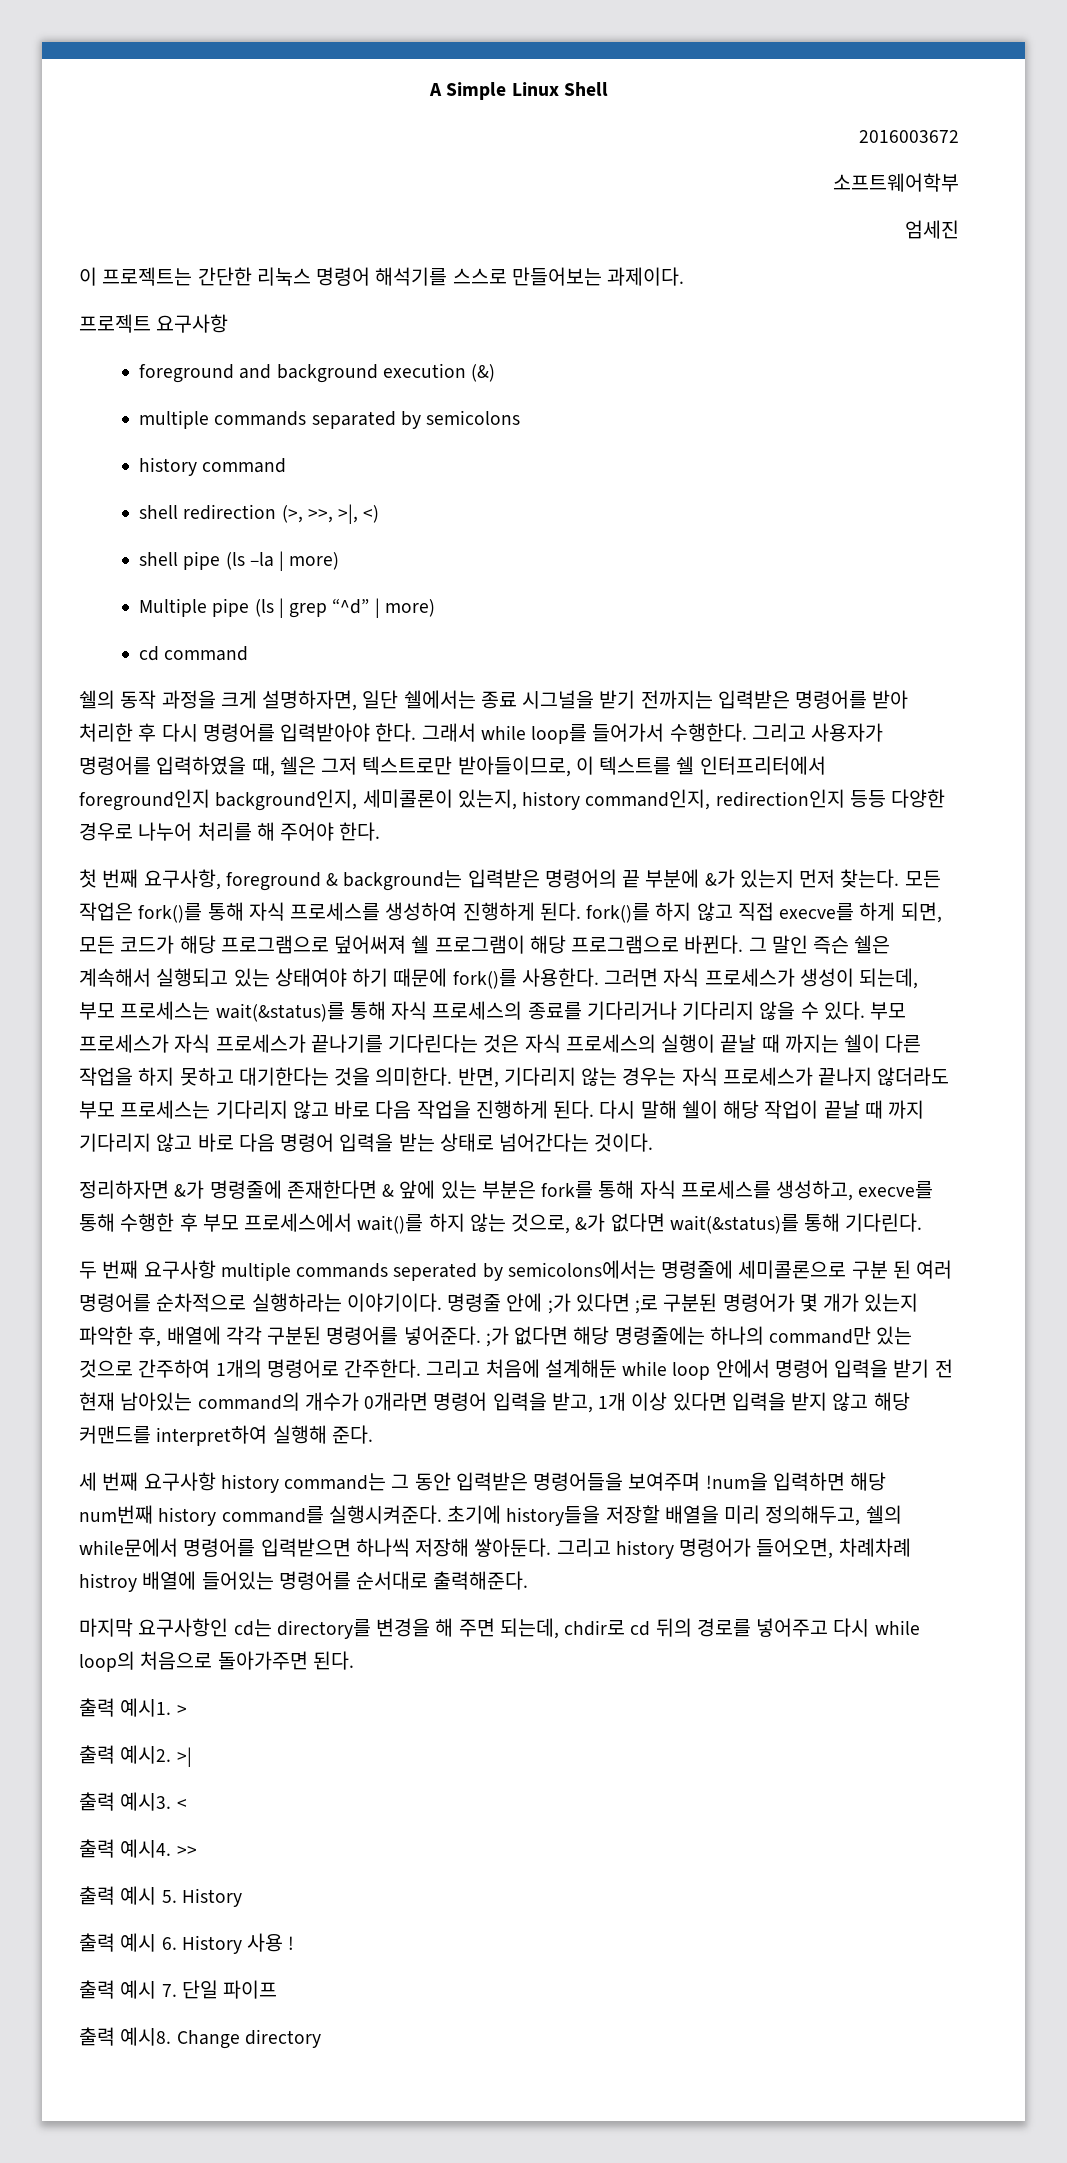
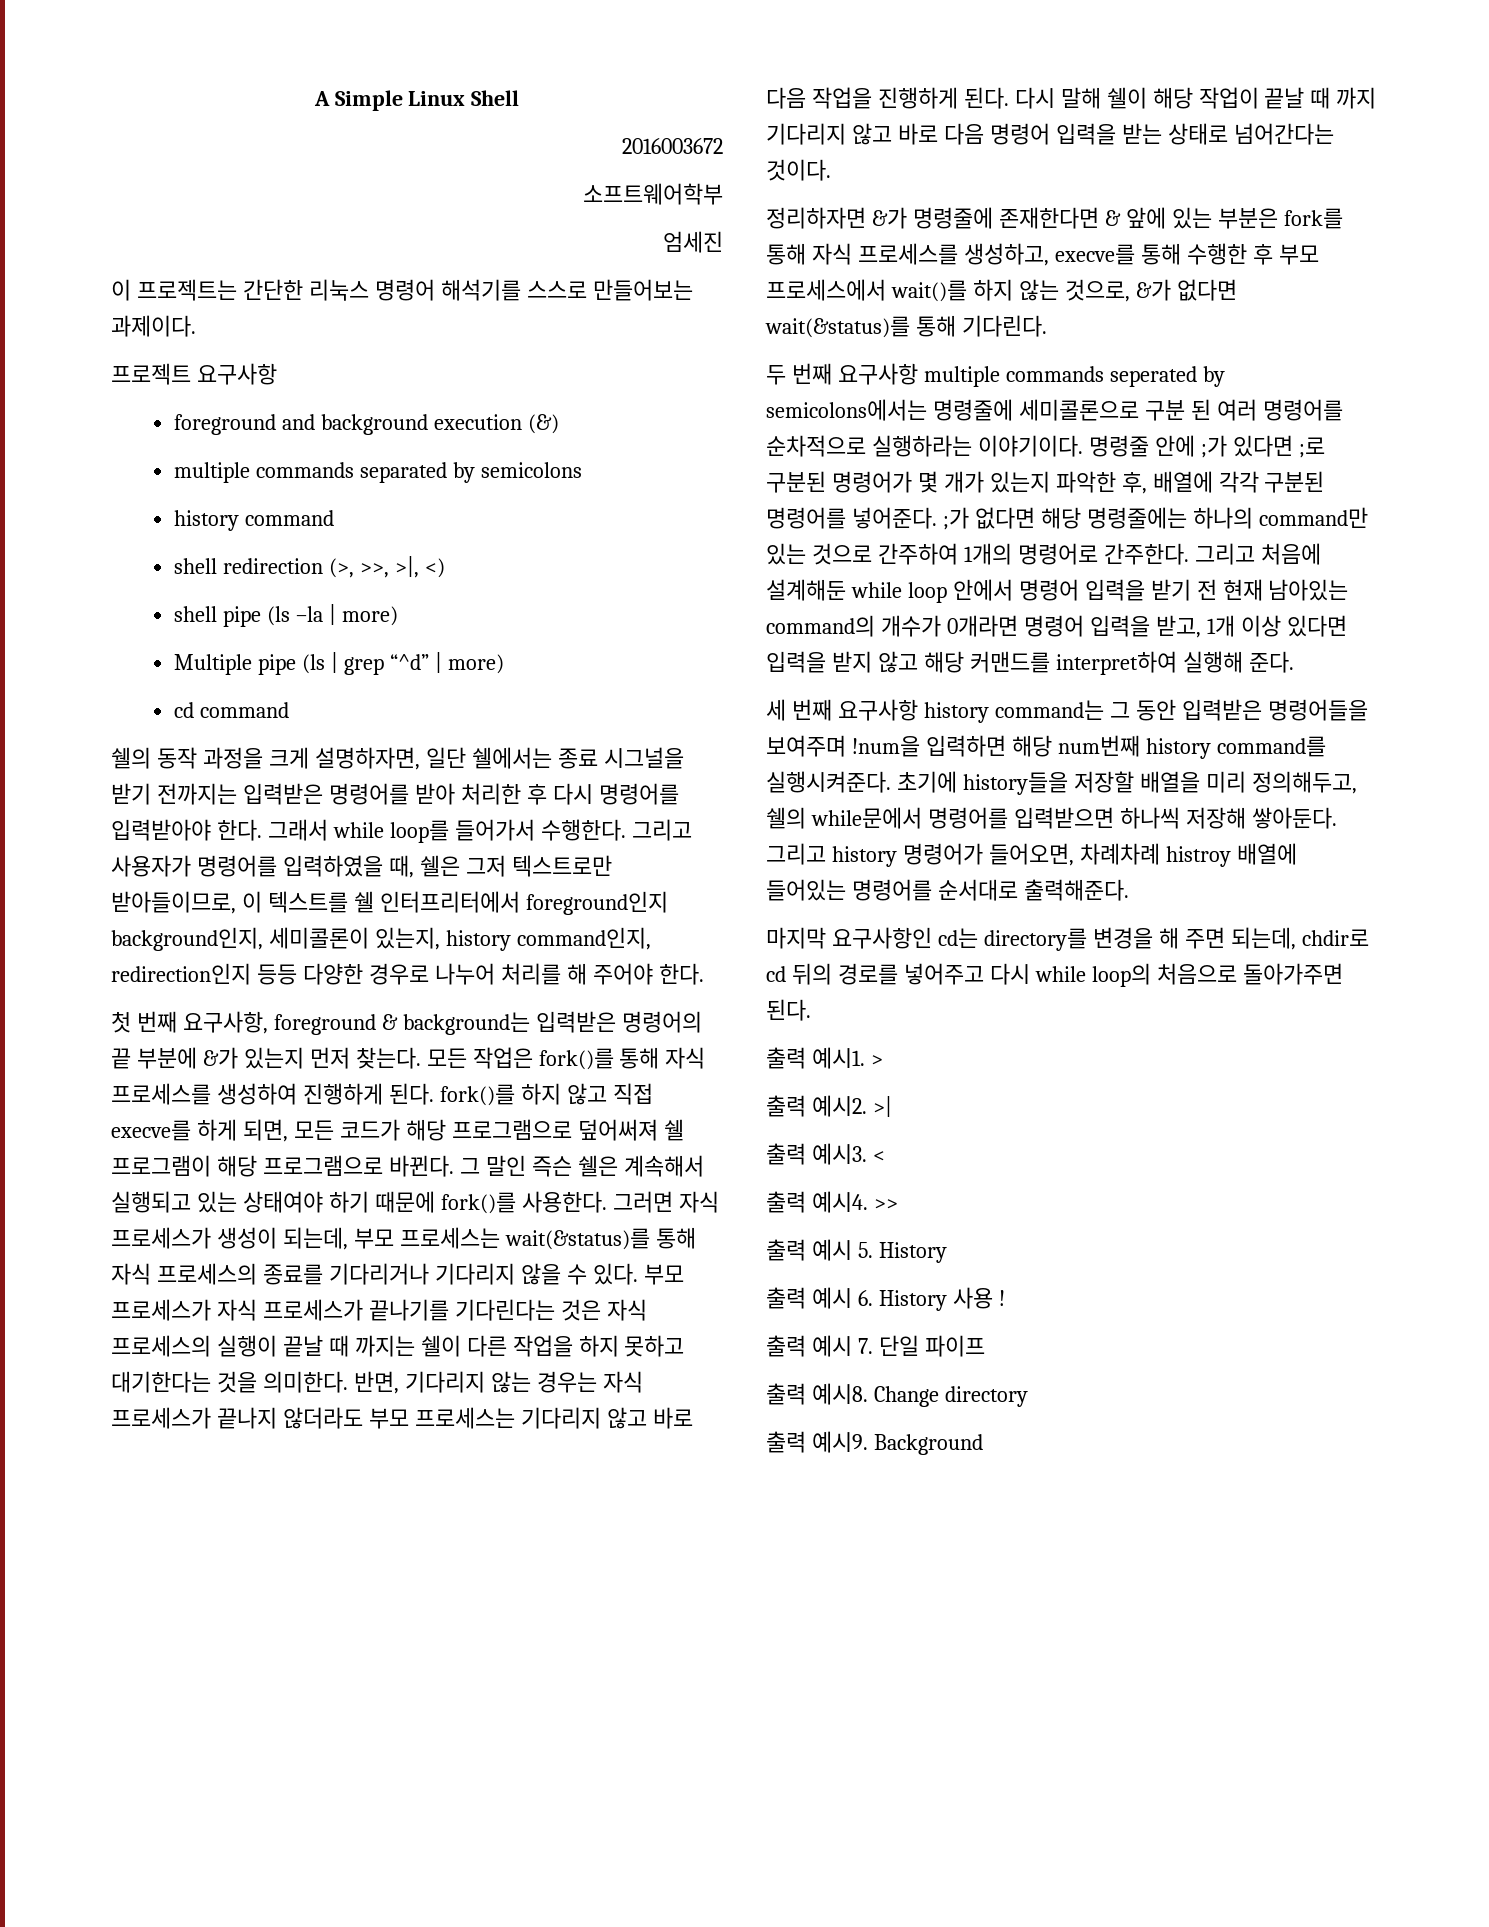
(321, 2038) none -> [766,1431,983,1455] // 출력 예시9. Background

